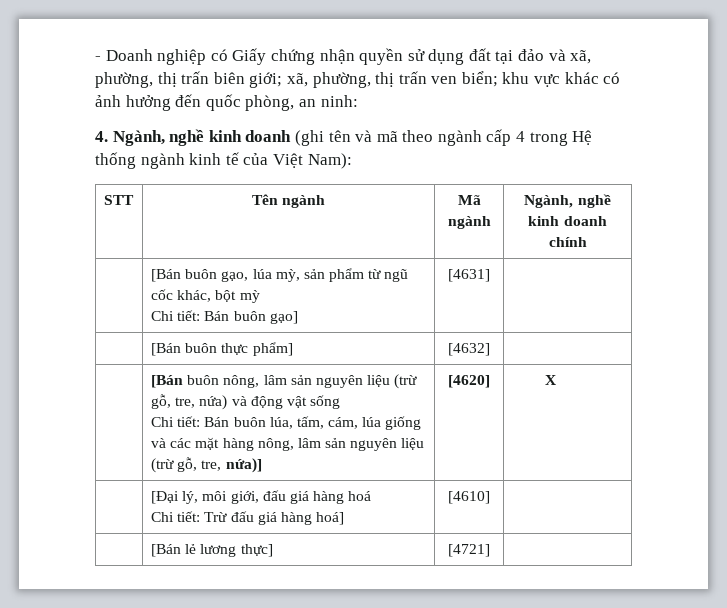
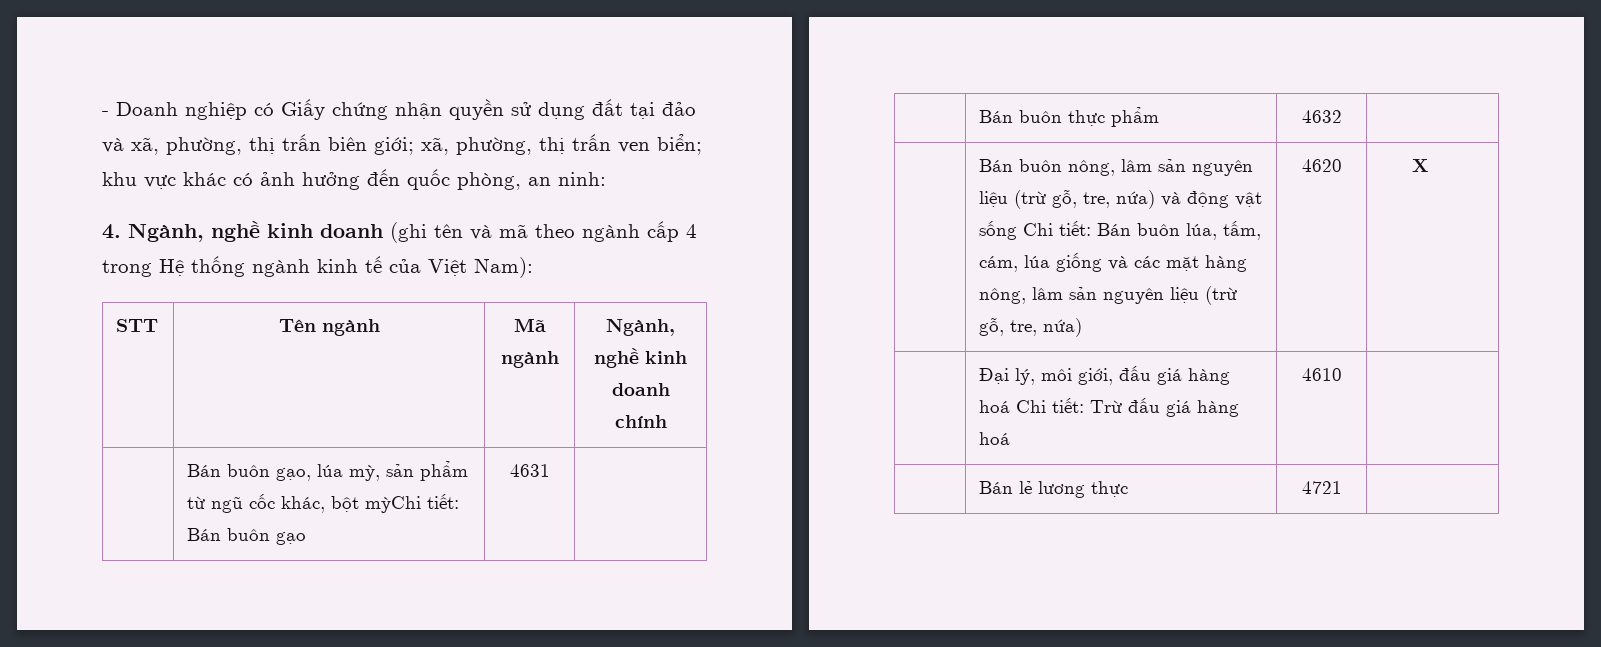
[150,269,181,282] [Bán -> [187,464,222,477] Bán
[239,290,260,303] [150,310,298,324] [448,269,490,282] [150,342,293,356] [448,343,490,356] [150,375,183,388] mỳ // Chi tiết: Bán buôn gạo] | [4631] | // | [Bán buôn thực phẩm] | [4632] | // | [Bán -> [365,493,460,513] [187,528,307,545] [509,464,550,477] [979,107,1160,127] [1301,110,1342,123] [979,159,1014,172] mỳChi tiết: Bán buôn gạo | 4631 | // | Bán buôn thực phẩm | 4632 | // | Bán
(341, 402) // -> (1018, 230) none
[225,458,262,473] [448,375,490,388] nứa)] | [4620] -> [1043,318,1083,337] [1301,159,1342,172] nứa) | 4620
[150,491,179,504] [Đại -> [979,368,1010,384] Đại
(372, 496) // -> (1011, 406) none
[316,512,345,525] [448,491,490,504] [150,544,273,557] [448,544,490,557] hoá] | [4610] | // | [Bán lẻ lương thực] | [4721] -> [979,432,1011,445] [1301,368,1342,381] [979,481,1129,498] [1301,481,1342,494] hoá | 4610 | // | Bán lẻ lương thực | 4721

